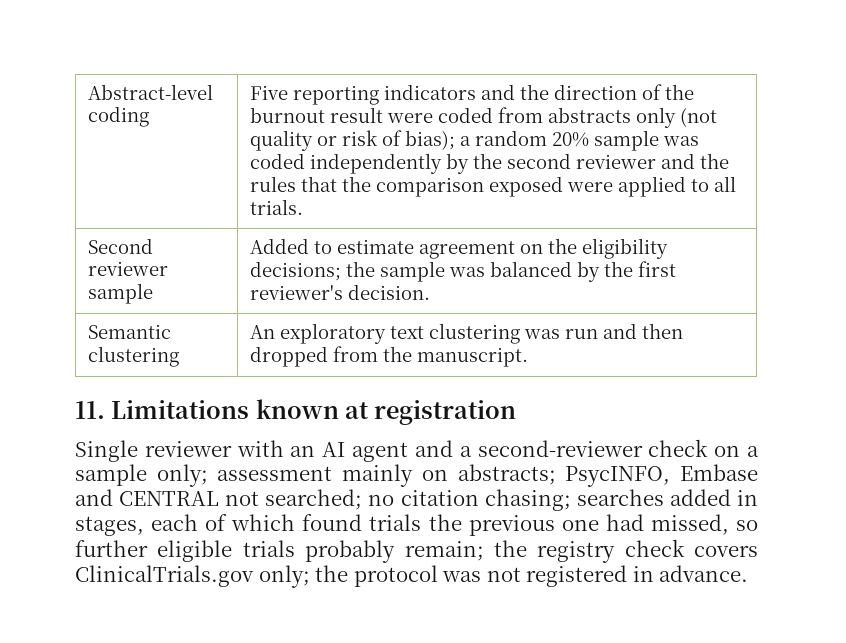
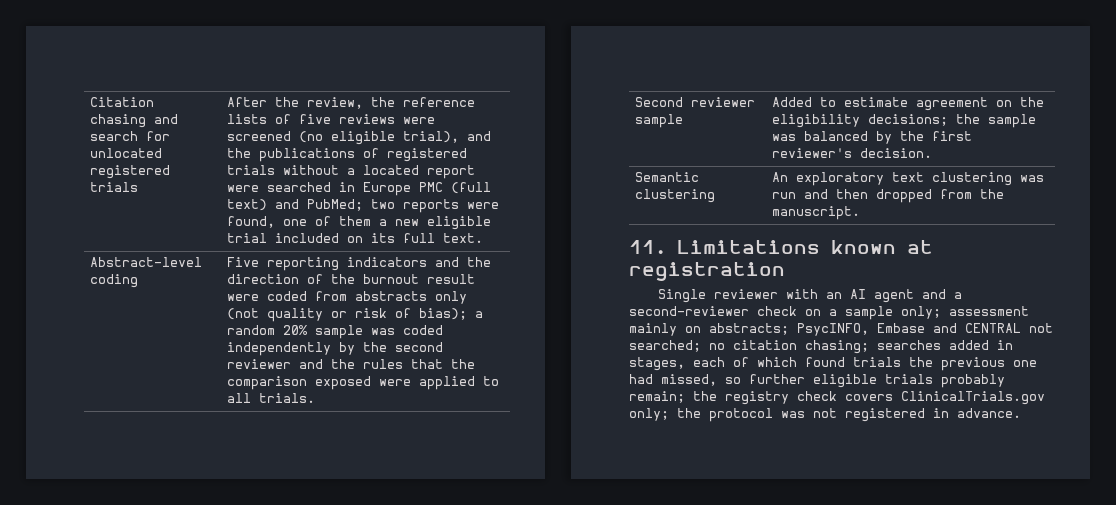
(88, 92) none -> [89,97,154,107] [89,114,178,128] [89,131,170,141] [89,148,162,158] [89,165,170,179] [89,182,138,192] [226,97,475,109] [226,114,435,124] [226,131,491,145] [226,148,467,162] [226,165,475,179] [226,182,491,196] [226,199,499,213] [226,216,491,230] [226,233,483,243] Citation chasing and search for unlocated registered trials | After the review, the reference lists of five reviews were screened (no eligible trial), and the publications of registered trials without a located report were searched in Europe PMC (full text) and PubMed; two reports were found, one of them a new eligible trial included on its full text. //

